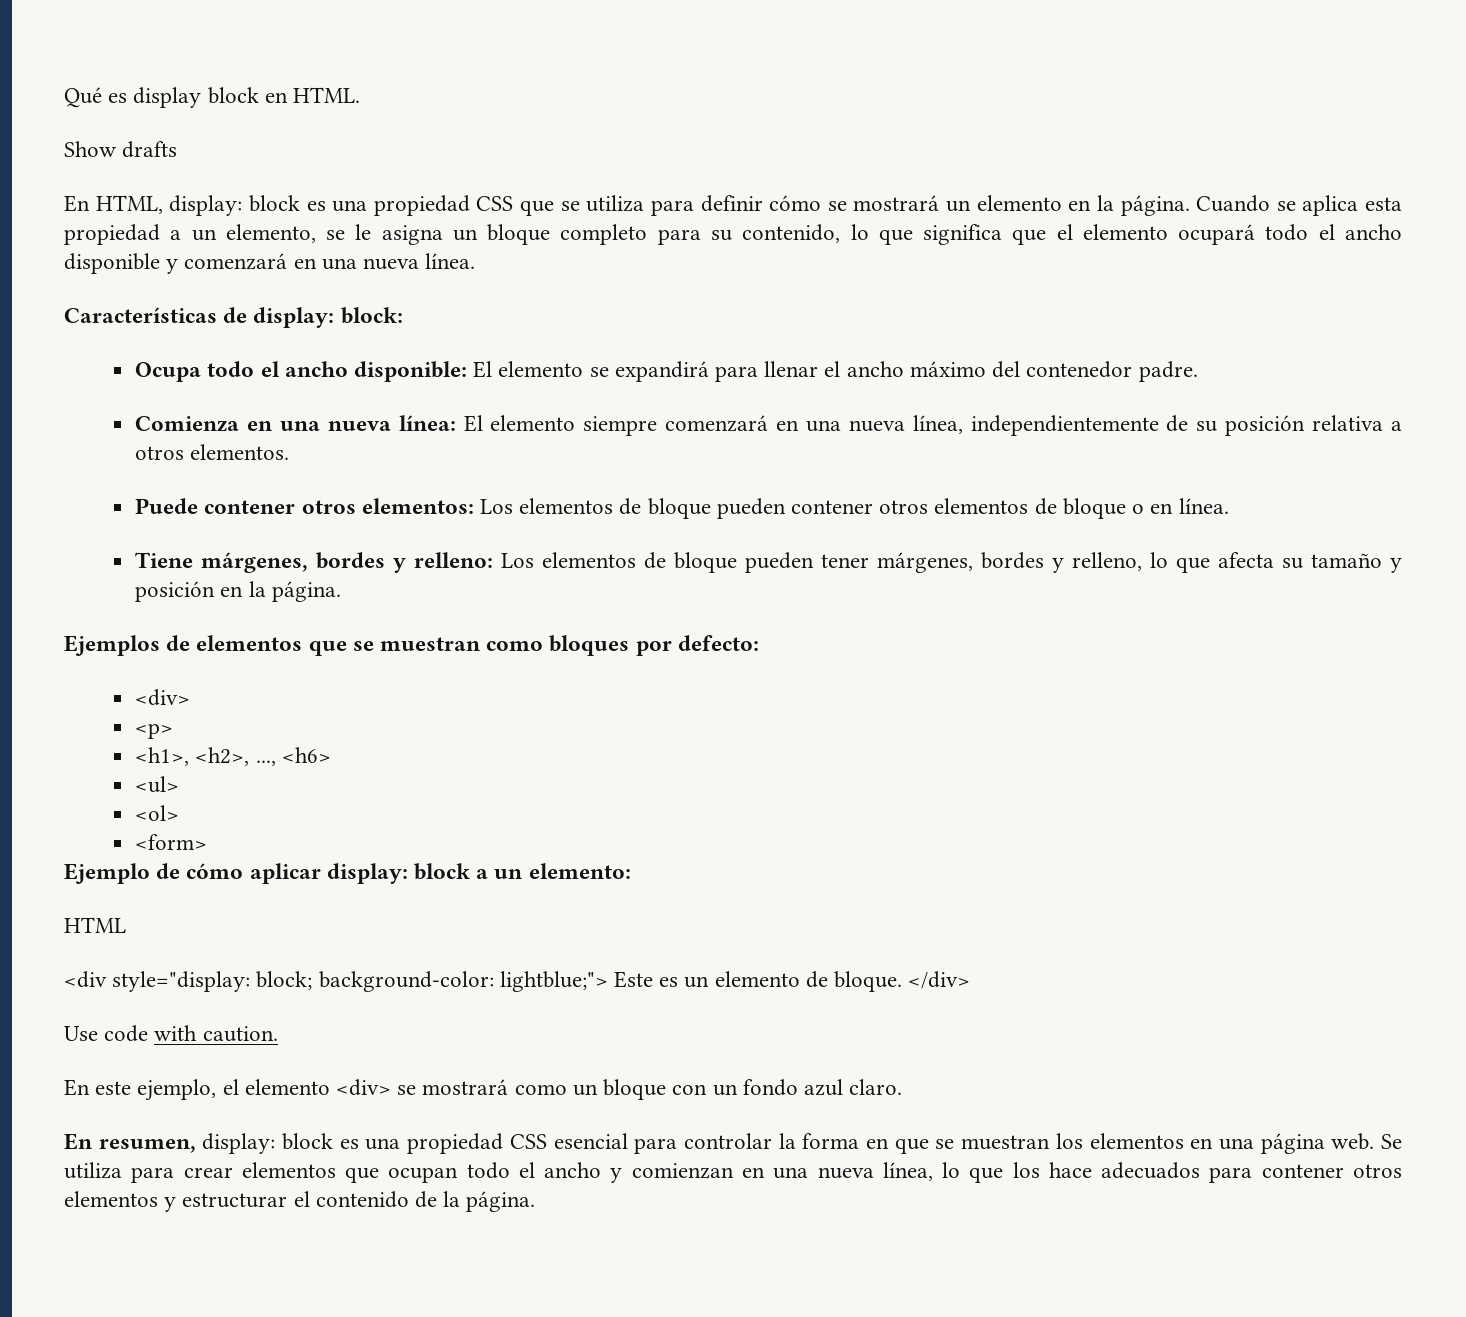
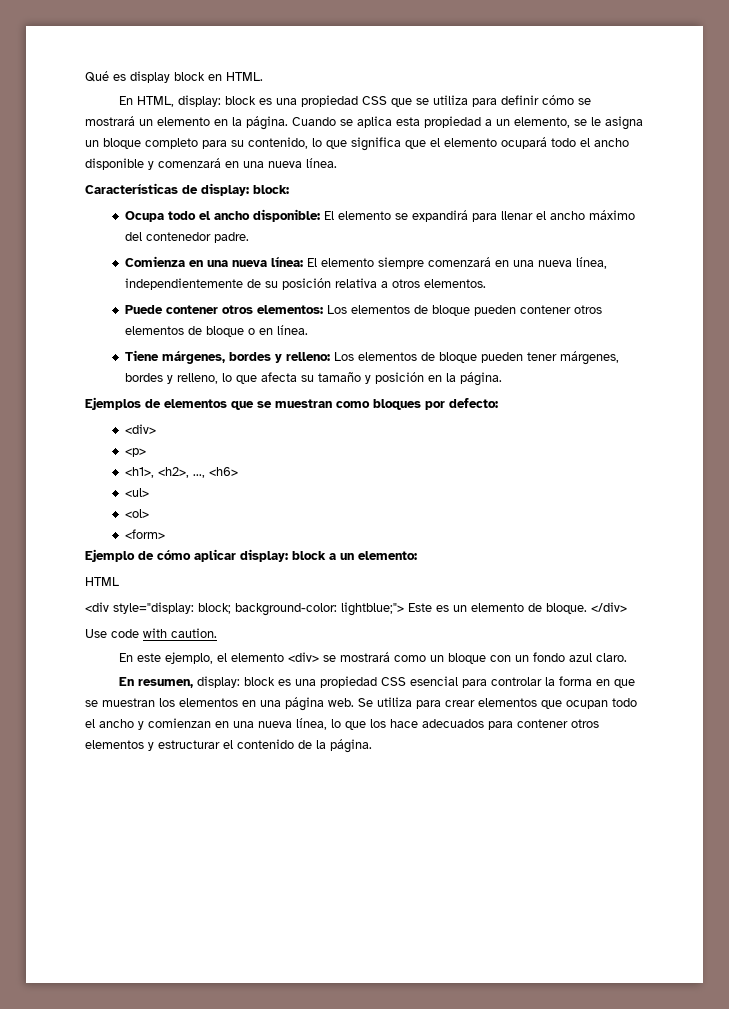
[64,141,178,158] // Show drafts -> (263, 76) none

